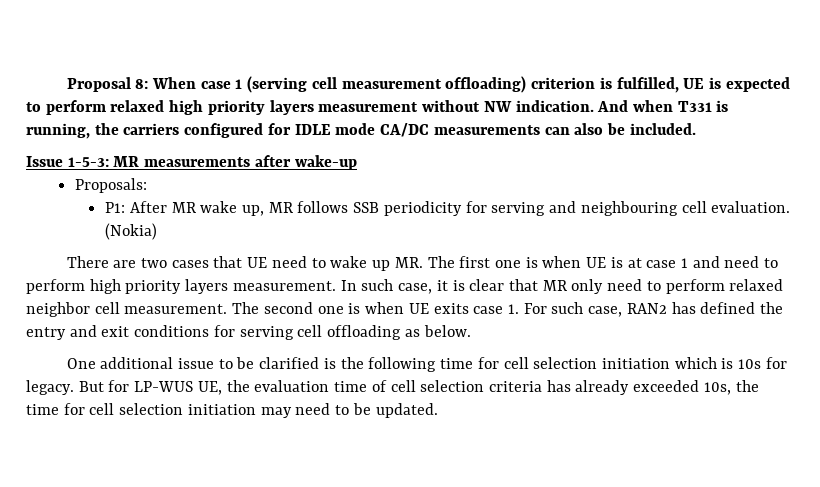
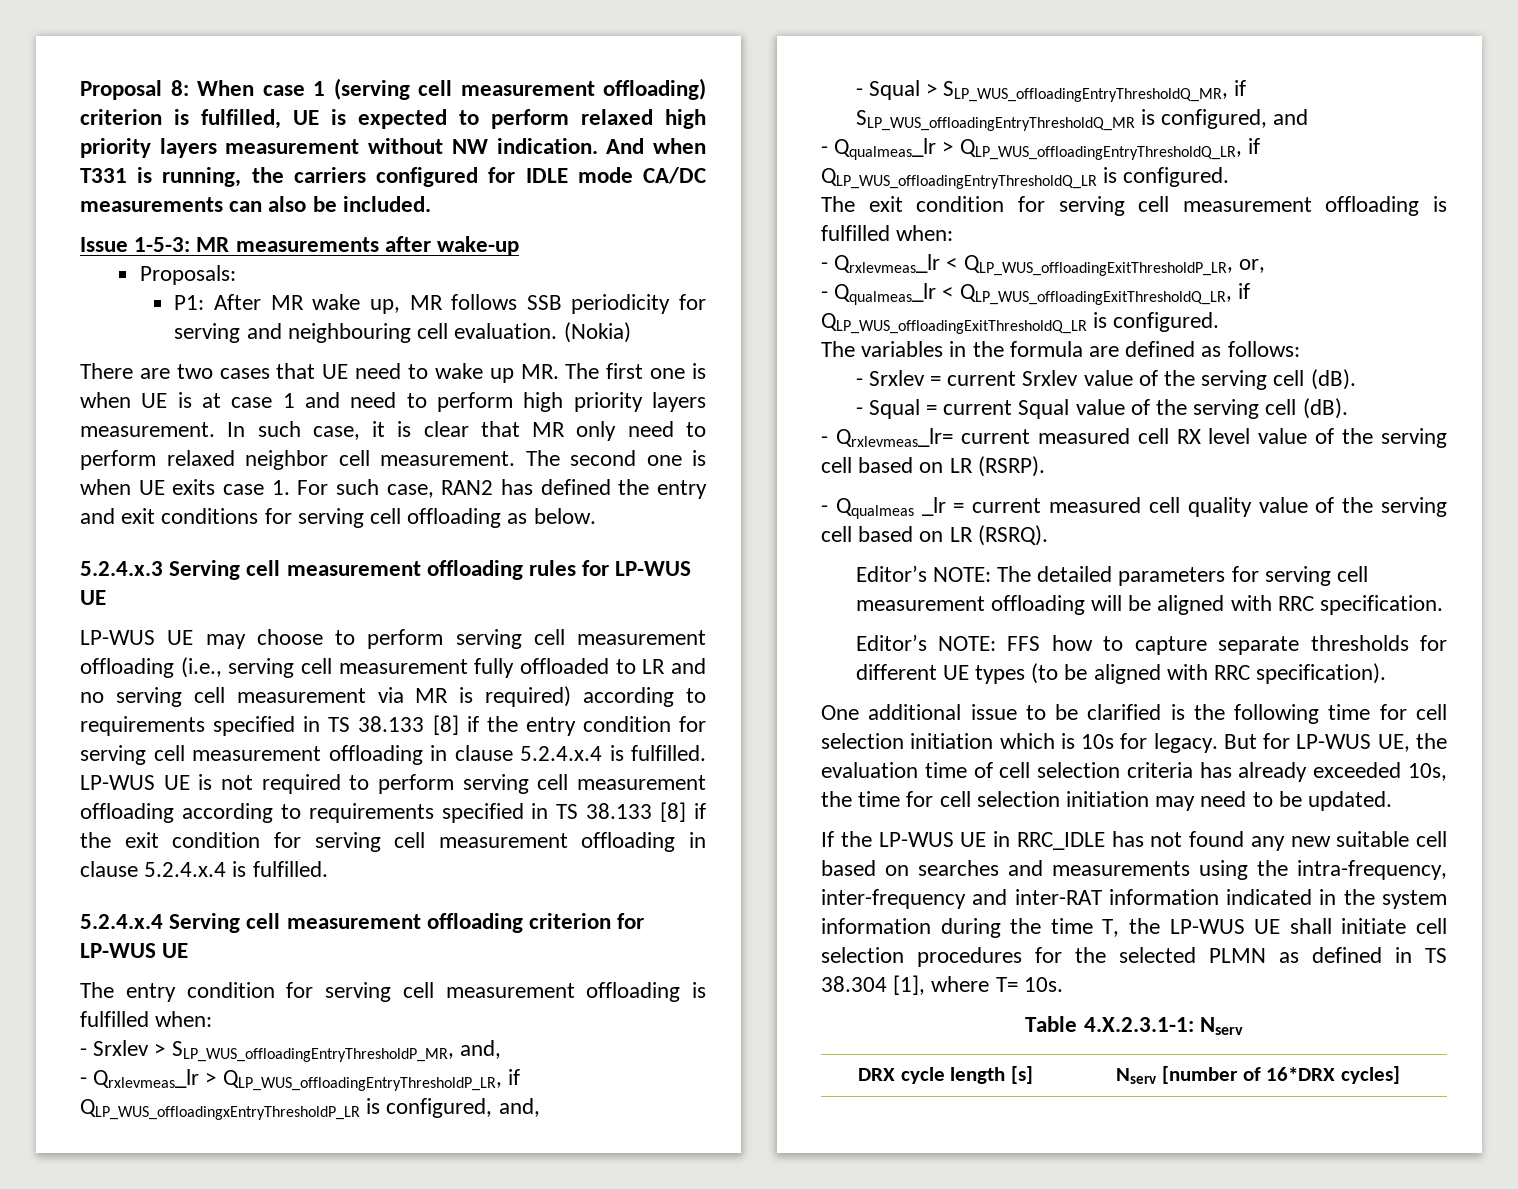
(471, 331) none -> [80,560,692,580] [80,590,106,605] [80,629,706,649] [80,657,706,678] [80,686,707,707] [80,715,707,736] [80,745,706,765] [80,774,706,794] [80,802,707,823] [80,832,706,852] [80,861,328,877] [80,913,645,933] [80,943,189,958] [80,982,706,1002] [80,1011,213,1027] [80,1040,501,1062] [80,1069,520,1091] [80,1098,540,1120] [855,80,1247,102] [855,109,1309,131] [821,138,1260,160] [821,167,1230,189] [821,196,1447,216] [821,225,954,241] [821,254,1265,276] [821,283,1250,305] [821,312,1220,334] [821,341,1300,357] [855,369,1356,390] [855,398,1348,419] [821,428,1447,448] [821,456,1045,477] [821,497,1447,519] [821,525,1048,546] [855,565,1369,586] [855,595,1444,615] [855,634,1447,655] [855,663,1387,684] // 5.2.4.x.3 Serving cell measurement offloading rules for LP-WUS UE // LP-WUS UE may choose to perform serving cell measurement offloading (i.e., serving cell measurement fully offloaded to LR and no serving cell measurement via MR is required) according to requirements specified in TS 38.133 [8] if the entry condition for serving cell measurement offloading in clause 5.2.4.x.4 is fulfilled. LP-WUS UE is not required to perform serving cell measurement offloading according to requirements specified in TS 38.133 [8] if the exit condition for serving cell measurement offloading in clause 5.2.4.x.4 is fulfilled. // 5.2.4.x.4 Serving cell measurement offloading criterion for LP-WUS UE // The entry condition for serving cell measurement offloading is fulfilled when: // - Srxlev > SLP_WUS_offloadingEntryThresholdP_MR, and, // - Qrxlevmeas_lr > QLP_WUS_offloadingEntryThresholdP_LR, if QLP_WUS_offloadingxEntryThresholdP_LR is configured, and, // - Squal > SLP_WUS_offloadingEntryThresholdQ_MR, if SLP_WUS_offloadingEntryThresholdQ_MR is configured, and // - Qqualmeas_lr > QLP_WUS_offloadingEntryThresholdQ_LR, if QLP_WUS_offloadingEntryThresholdQ_LR is configured. // The exit condition for serving cell measurement offloading is fulfilled when: // - Qrxlevmeas_lr < QLP_WUS_offloadingExitThresholdP_LR, or, // - Qqualmeas_lr < QLP_WUS_offloadingExitThresholdQ_LR, if QLP_WUS_offloadingExitThresholdQ_LR is configured. // The variables in the formula are defined as follows: // - Srxlev = current Srxlev value of the serving cell (dB). // - Squal = current Squal value of the serving cell (dB). // - Qrxlevmeas_lr= current measured cell RX level value of the serving cell based on LR (RSRP). // - Qqualmeas _lr = current measured cell quality value of the serving cell based on LR (RSRQ). // Editor’s NOTE: The detailed parameters for serving cell measurement offloading will be aligned with RRC specification. // Editor’s NOTE: FFS how to capture separate thresholds for different UE types (to be aligned with RRC specification).
(438, 410) none -> [821,831,1447,851] [821,860,1447,880] [821,889,1447,909] [821,918,1447,938] [821,947,1447,967] [821,975,1063,995] [1025,1016,1243,1035] [858,1066,1033,1084] [1116,1066,1400,1084] // If the LP-WUS UE in RRC_IDLE has not found any new suitable cell based on searches and measurements using the intra-frequency, inter-frequency and inter-RAT information indicated in the system information during the time T, the LP-WUS UE shall initiate cell selection procedures for the selected PLMN as defined in TS 38.304 [1], where T= 10s. // Table 4.X.2.3.1-1: Nserv // DRX cycle length [s] | Nserv [number of 16*DRX cycles]

